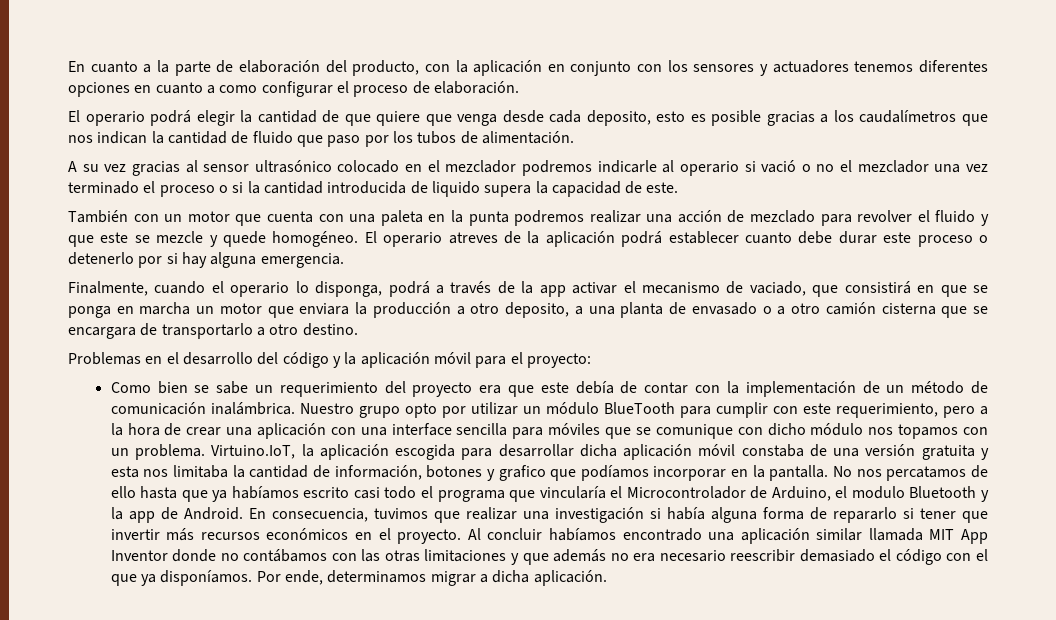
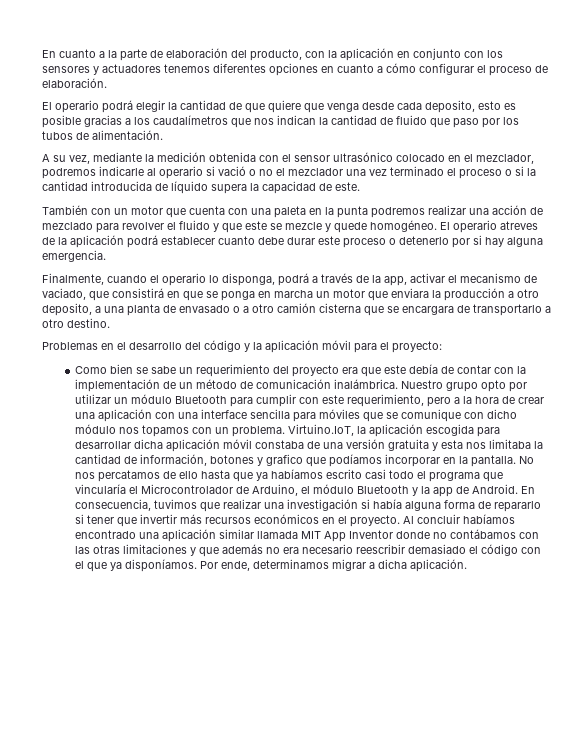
[219,85,258,93] como -> [386,63,416,73] cómo
[104,160,198,176] vez gracias al -> [69,152,291,164] vez, mediante la medición obtenida con el
[445,160,517,173] mezclador -> [476,154,534,164] mezclador,
[431,181,480,197] liquido -> [171,181,208,194] líquido
[539,285,566,297] app -> [384,276,407,286] app,
[603,402,675,414] BlueTooth -> [174,395,227,404] Bluetooth
[851,486,905,499] modulo -> [312,484,354,494] módulo

